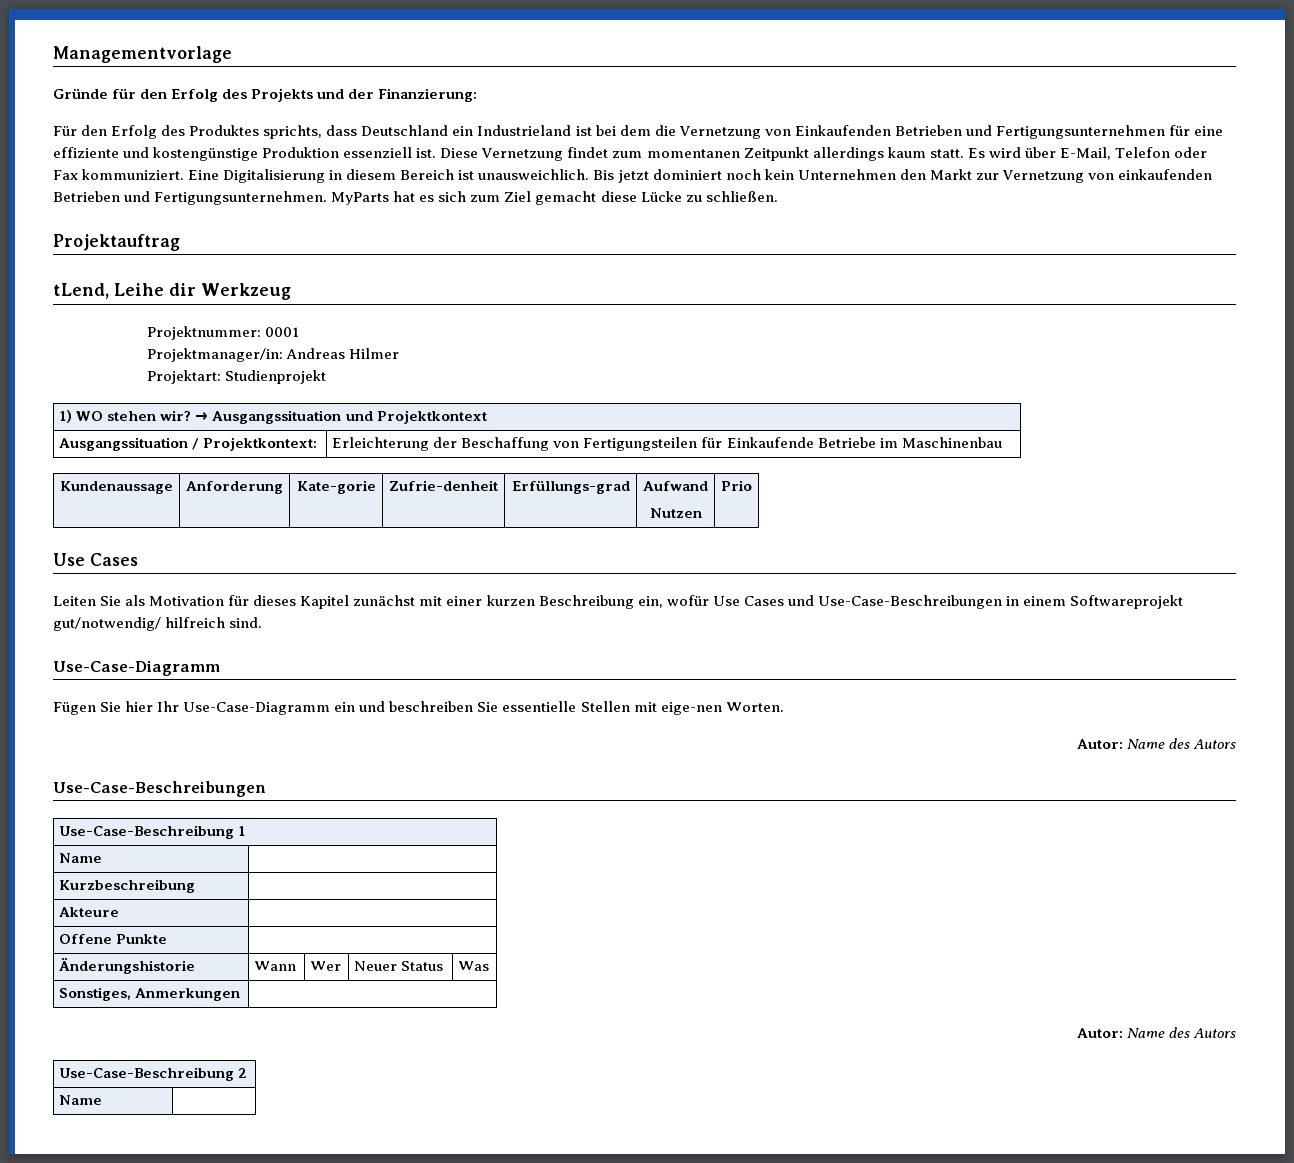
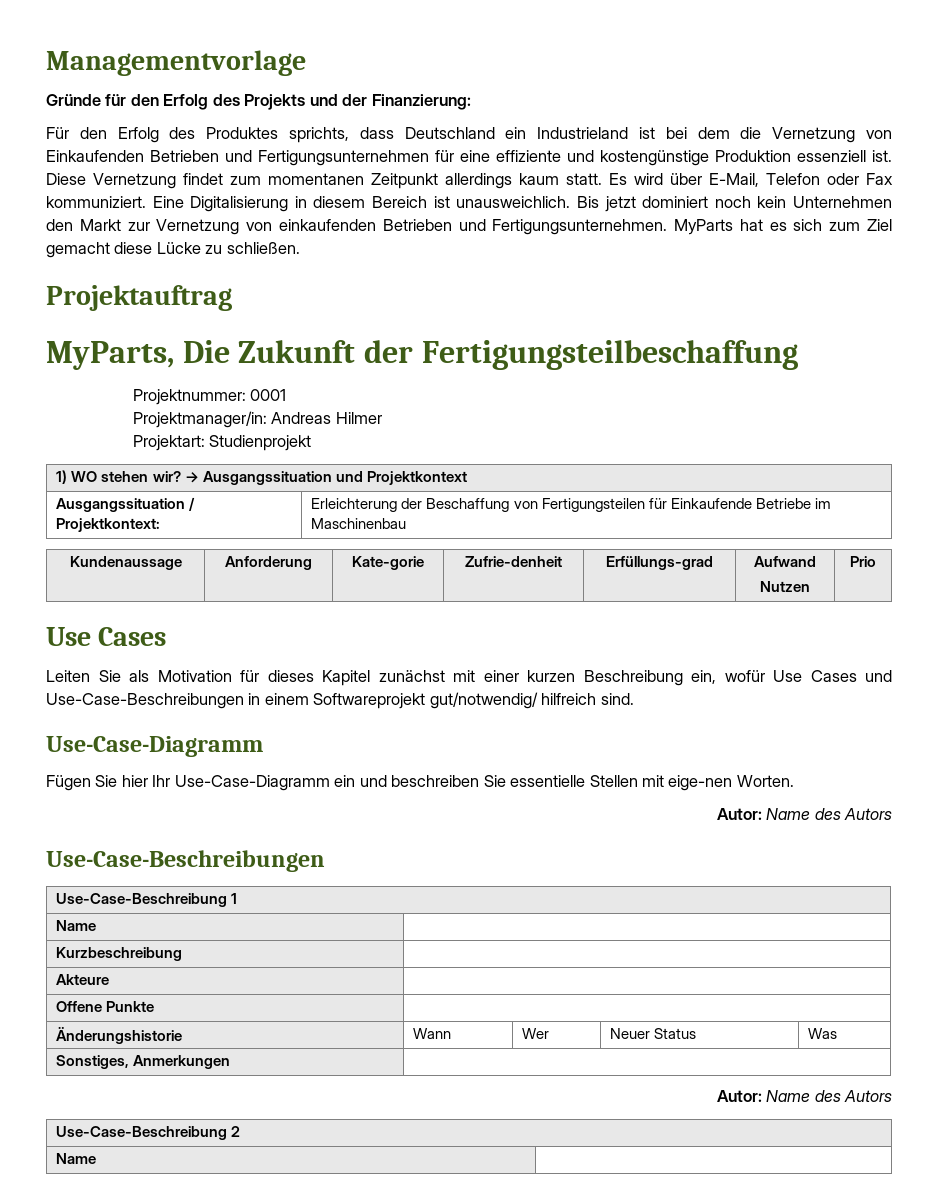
[53,283,291,300] tLend, Leihe dir Werkzeug -> [46,340,798,370] MyParts, Die Zukunft der Fertigungsteilbeschaffung

